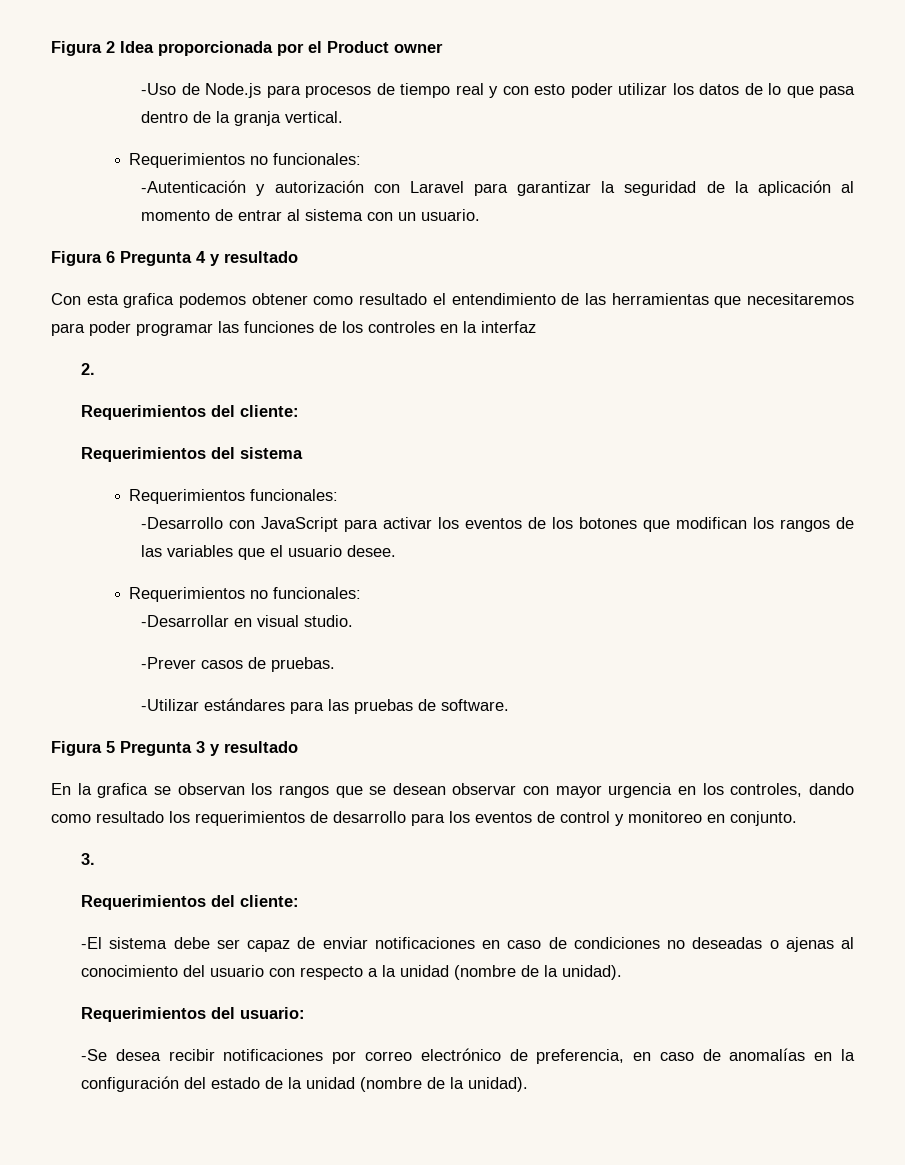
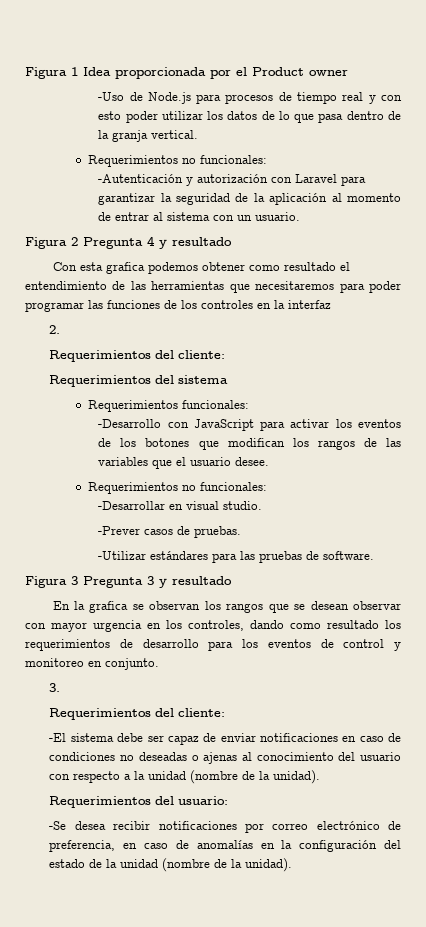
[51,41,115,56] Figura 2 -> [25,67,78,79] Figura 1
[106,251,115,263] 6 -> [71,237,78,246] 2
[106,741,115,753] 5 -> [71,576,78,585] 3

